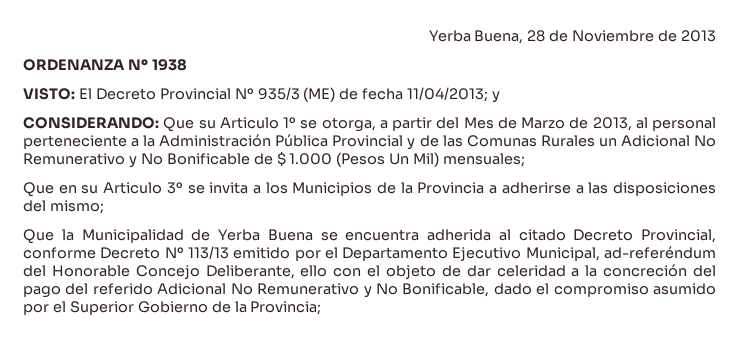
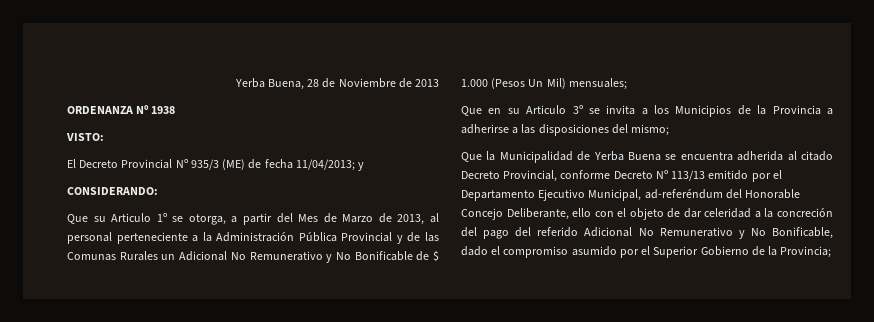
(75, 94) none -> (104, 137) //
(159, 123) none -> (158, 191) //

